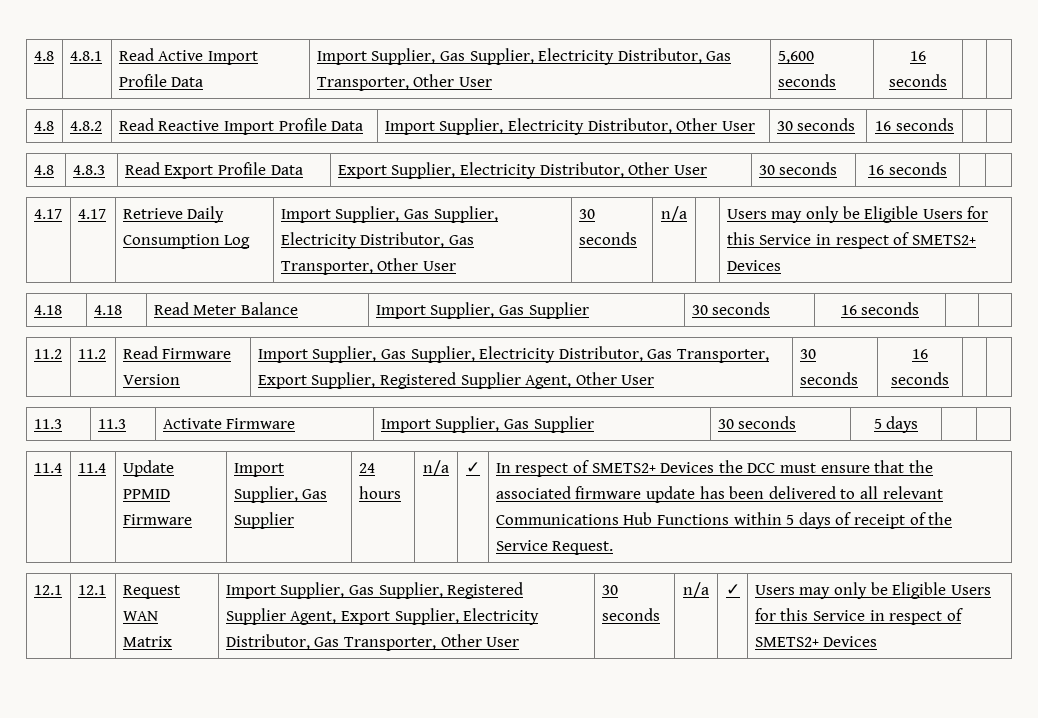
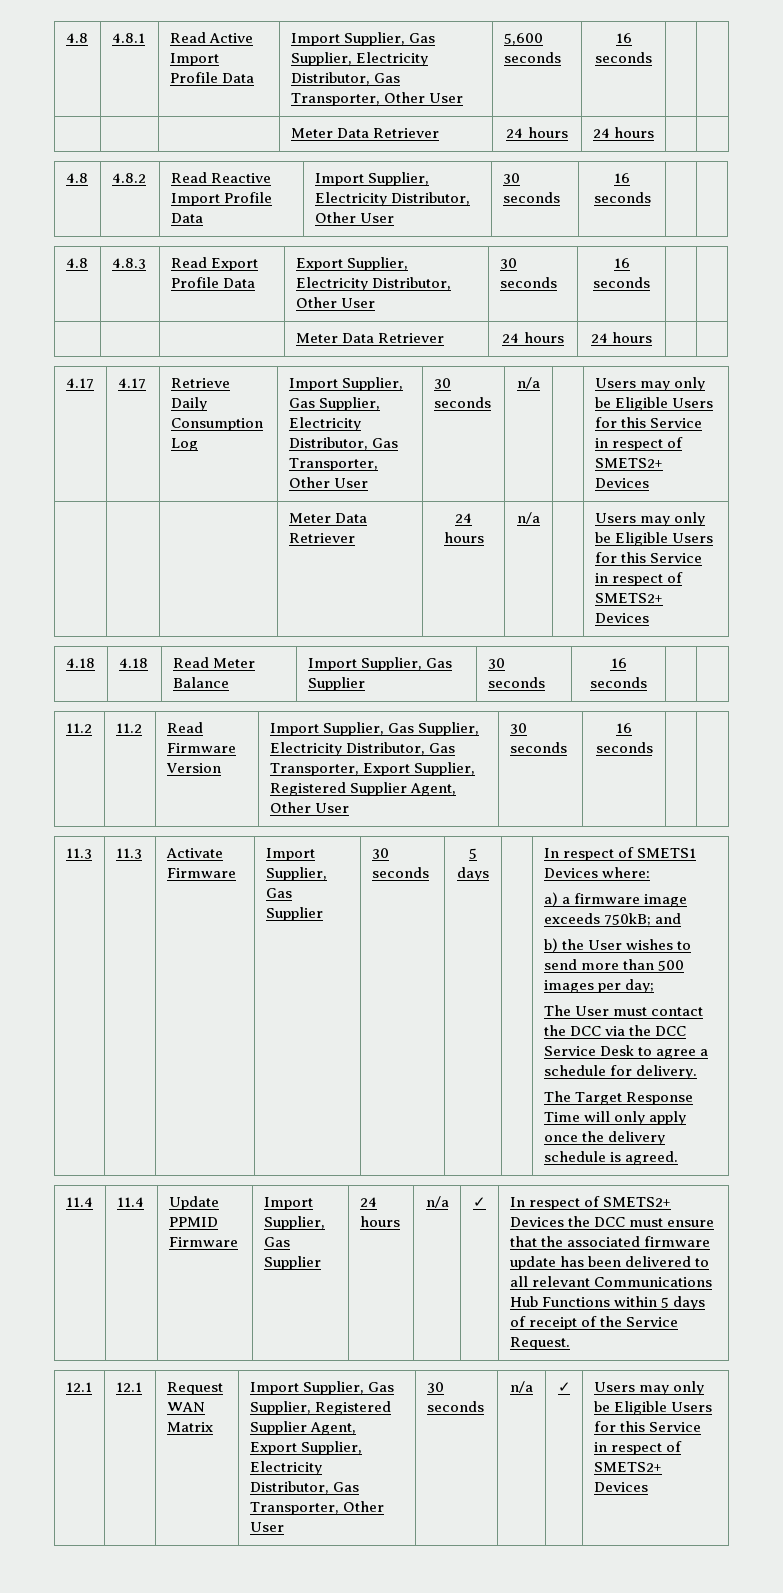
(947, 80) none -> [290,128,439,138] [506,127,568,138] [592,127,655,138] // | | | Meter Data Retriever | 24 hours | 24 hours | |
(947, 168) none -> [295,333,444,343] [502,332,564,343] [590,332,653,343] // | | | Meter Data Retriever | 24 hours | 24 hours | |
(781, 265) none -> [288,513,367,523] [288,533,355,543] [455,513,472,523] [443,532,484,543] [517,512,540,524] [594,512,705,526] [594,532,713,546] [594,552,702,563] [594,572,683,586] [594,593,663,603] [594,613,649,623] // | | | Meter Data Retriever | 24 hours | n/a | | Users may only be Eligible Users for this Service in respect of SMETS2+ Devices
(919, 424) none -> [543,847,696,861] [543,867,650,878] [543,892,687,907] [543,913,681,926] [543,938,691,952] [543,959,684,971] [543,979,654,993] [543,1005,703,1016] [543,1025,686,1036] [543,1045,708,1059] [543,1065,697,1079] [543,1091,693,1105] [543,1111,686,1125] [543,1131,665,1145] [543,1151,678,1165] In respect of SMETS1 Devices where: // a) a firmware image exceeds 750kB; and // b) the User wishes to send more than 500 images per day; // The User must contact the DCC via the DCC Service Desk to agree a schedule for delivery. // The Target Response Time will only apply once the delivery schedule is agreed.

